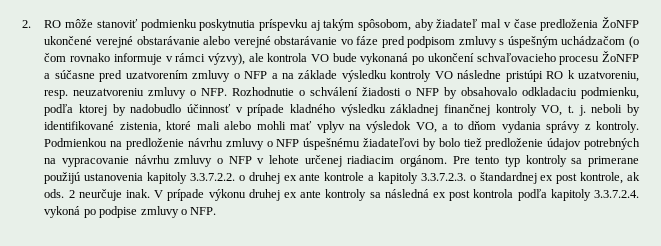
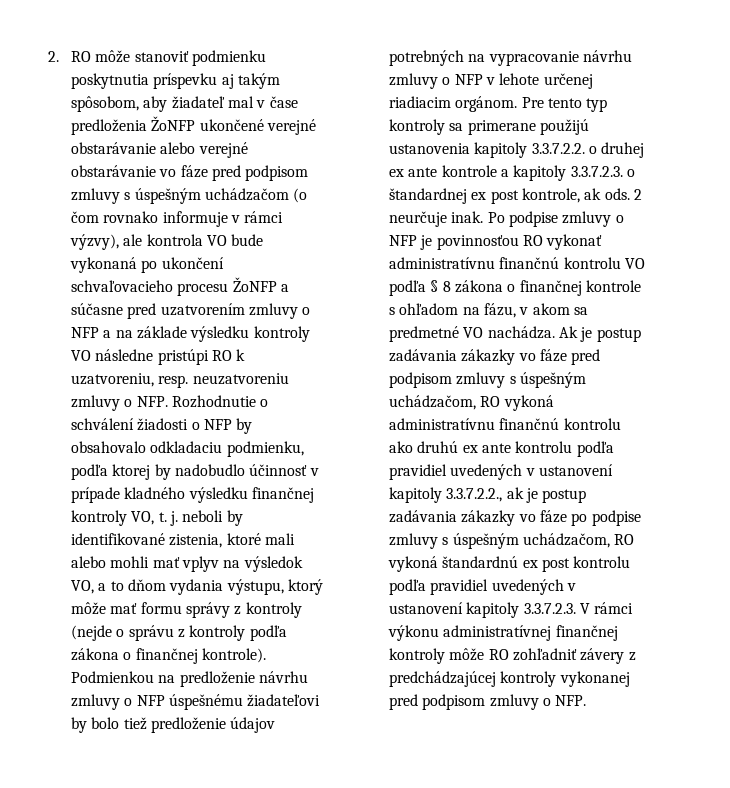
[390,104,439,116] základnej -> (248, 495) none
[546,121,640,133] správy z kontroly. -> [226,579,324,595] [71,602,302,618] [71,625,287,641] [71,648,267,664] výstupu, ktorý môže mať formu správy z kontroly (nejde o správu z kontroly podľa zákona o finančnej kontrole).
[154,189,639,201] [44,206,138,218] V prípade výkonu druhej ex ante kontroly sa následná ex post kontrola podľa kapitoly 3.3.7.2.4. vykoná po podpise -> [487,211,624,227] [389,234,603,250] [389,257,646,269] [389,280,642,296] [389,303,589,318] [389,326,641,342] [389,349,601,365] [389,372,587,388] [389,395,554,411] [389,418,621,430] [389,441,614,457] [389,464,614,480] [389,487,587,503] [389,510,641,526] [389,533,635,549] [388,556,631,572] [389,579,577,595] [389,602,634,618] [388,625,618,641] [389,648,636,664] [389,671,630,687] [389,694,486,710] Po podpise zmluvy o NFP je povinnosťou RO vykonať administratívnu finančnú kontrolu VO podľa § 8 zákona o finančnej kontrole s ohľadom na fázu, v akom sa predmetné VO nachádza. Ak je postup zadávania zákazky vo fáze pred podpisom zmluvy s úspešným uchádzačom, RO vykoná administratívnu finančnú kontrolu ako druhú ex ante kontrolu podľa pravidiel uvedených v ustanovení kapitoly 3.3.7.2.2., ak je postup zadávania zákazky vo fáze po podpise zmluvy s úspešným uchádzačom, RO vykoná štandardnú ex post kontrolu podľa pravidiel uvedených v ustanovení kapitoly 3.3.7.2.3. V rámci výkonu administratívnej finančnej kontroly môže RO zohľadniť závery z predchádzajúcej kontroly vykonanej pred podpisom

